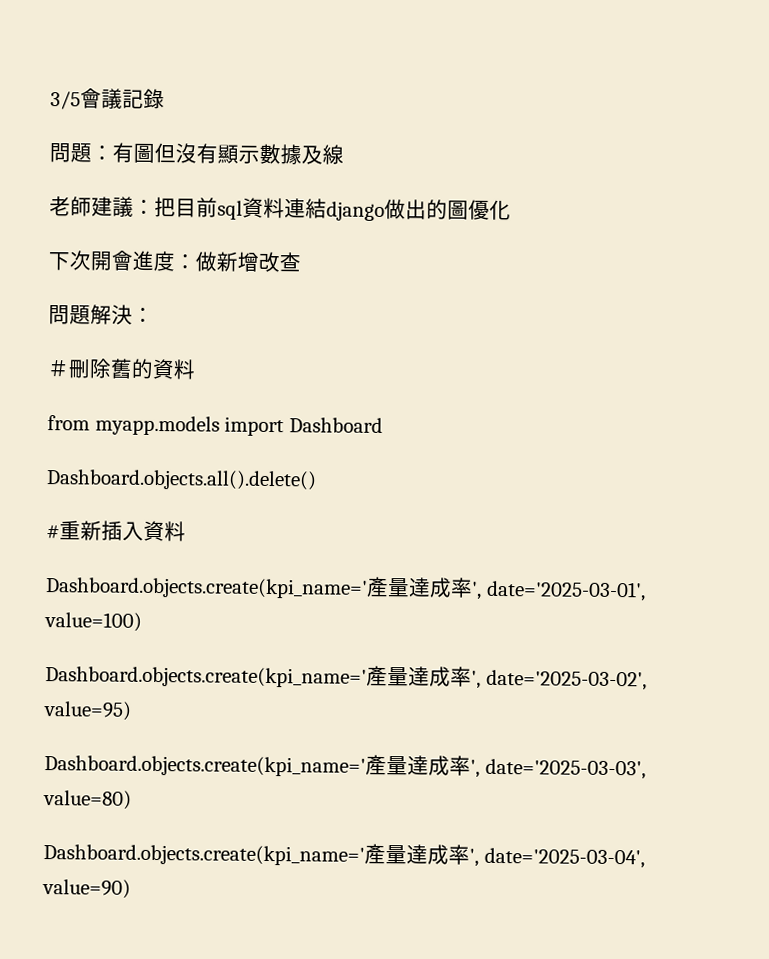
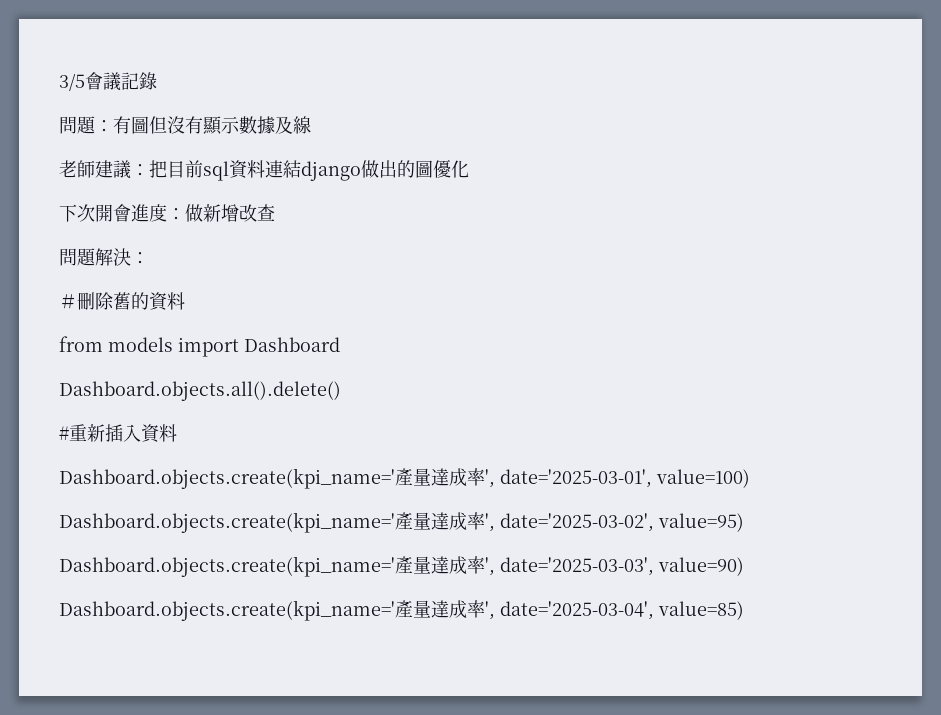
[94,415,220,436] myapp.models -> [108,337,173,352] models
[43,790,132,810] value=80) -> [658,557,744,576] value=90)
[42,879,131,899] value=90) -> [658,601,744,620] value=85)

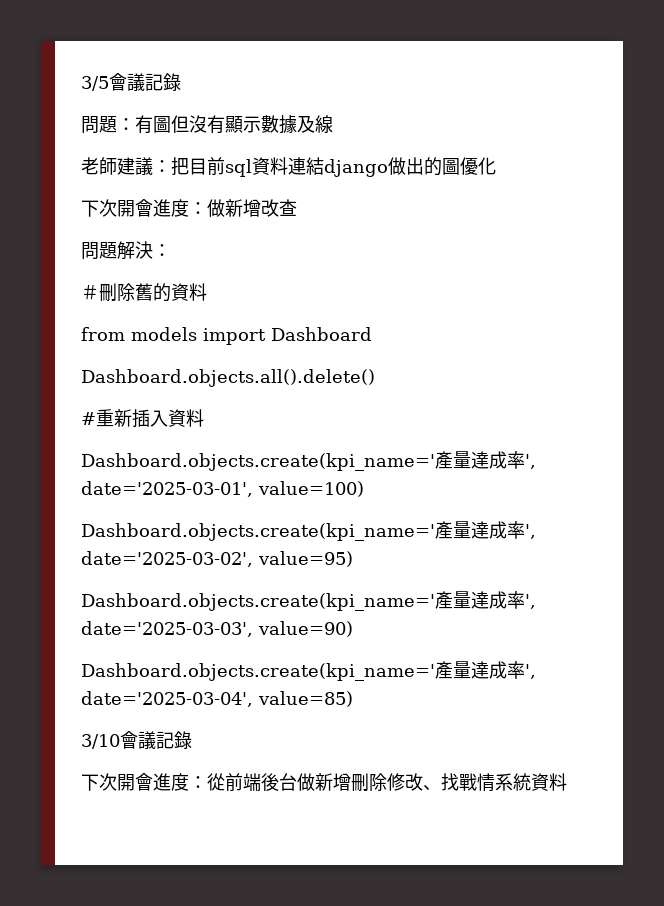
(744, 610) none -> [81,731,192,749] [81,773,567,792] // 3/10會議記錄 // 下次開會進度：從前端後台做新增刪除修改、找戰情系統資料

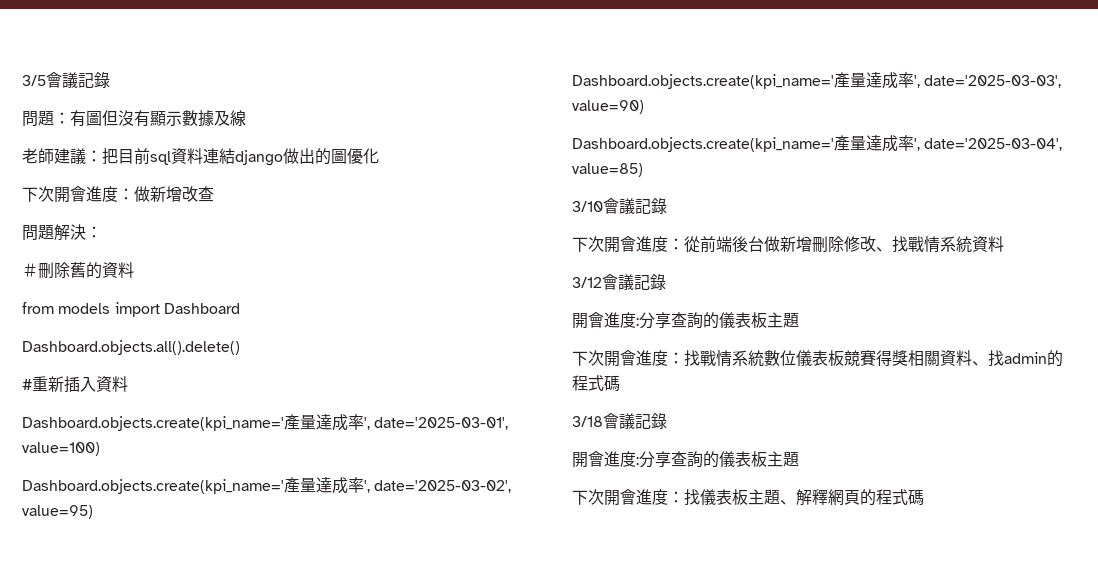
(567, 782) none -> [572,274,666,290] [572,312,799,329] [572,350,1063,367] [572,375,620,392] [572,413,667,429] [572,451,799,468] [572,489,924,506] // 3/12會議記錄 // 開會進度:分享查詢的儀表板主題 // 下次開會進度：找戰情系統數位儀表板競賽得獎相關資料、找admin的程式碼 // 3/18會議記錄 // 開會進度:分享查詢的儀表板主題 // 下次開會進度：找儀表板主題、解釋網頁的程式碼

